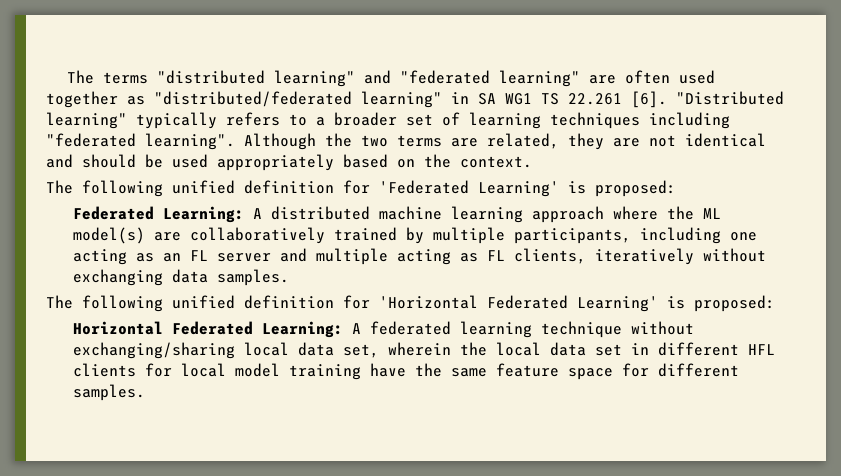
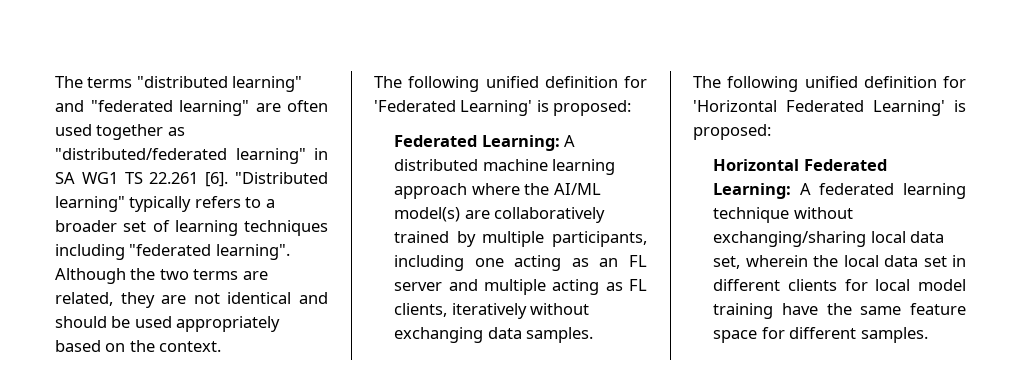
[703,208,722,219] ML -> [553,183,601,195] AI/ML
[748,344,776,355] HFL -> (781, 285) none

